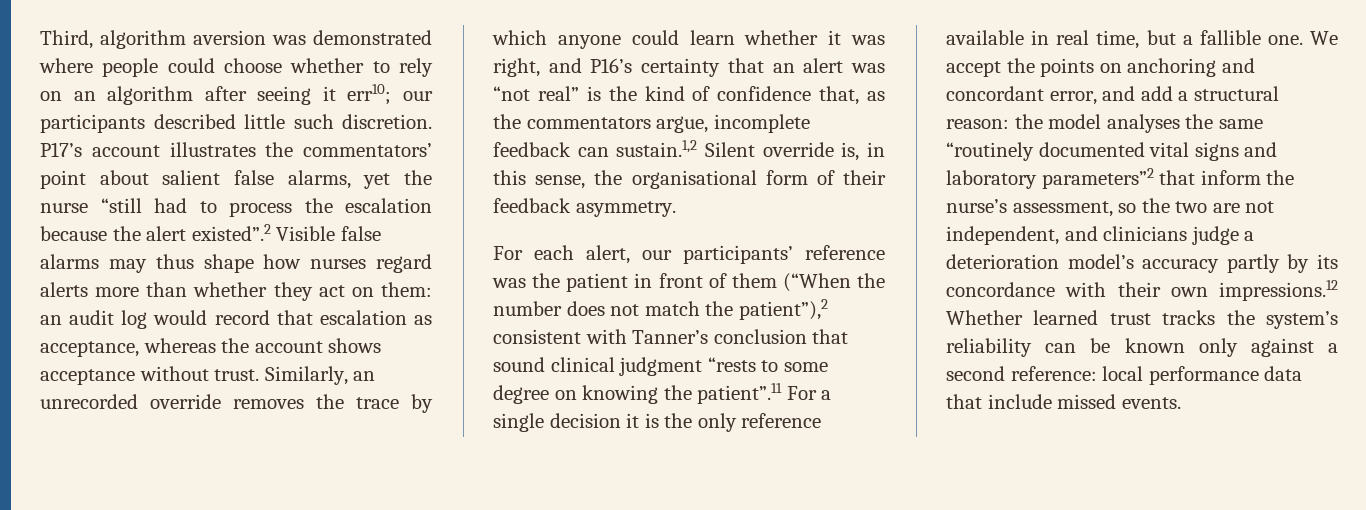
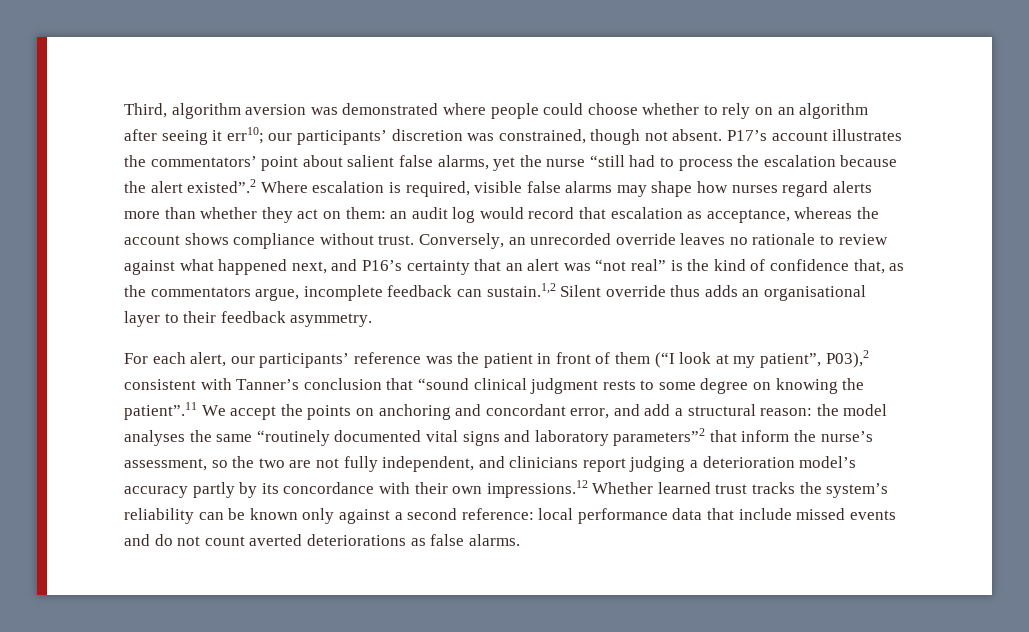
[40,114,432,133] participants described little such discretion. -> [296,129,723,145] participants’ discretion was constrained, though not absent.
[276,226,336,241] Visible -> [260,181,523,197] Where escalation is required, visible
[155,254,194,269] thus -> (647, 191) none
[40,369,135,385] acceptance -> [233,233,316,249] compliance
[264,366,348,385] Similarly, -> [418,233,504,249] Conversely,
[233,394,433,413] [492,30,885,49] [493,58,540,77] removes the trace by which anyone could learn whether it was right, -> [680,233,888,245] [124,259,327,275] leaves no rationale to review against what happened next,
[841,142,885,161] [493,170,835,189] is, in this sense, the organisational form of -> [670,285,867,301] [124,311,179,327] thus adds an organisational layer to
[782,273,885,292] [493,299,828,320] (“When the number does not match the patient”),2 -> [654,350,869,368] (“I look at my patient”, P03),2
[493,357,545,372] sound -> [417,378,469,390] “sound
[707,357,756,372] “rests -> [602,380,636,390] rests
[786,386,832,400] [493,413,822,432] [946,30,1303,49] For a single decision it is the only reference available in real time, but a fallible one. -> (197, 411) none
(1275, 207) none -> [343,456,378,472] fully
[1191,226,1239,245] judge -> [582,456,686,472] report judging
[1121,397,1181,409] events. -> [849,510,896,520] [124,534,520,546] events and do not count averted deteriorations as false alarms.

